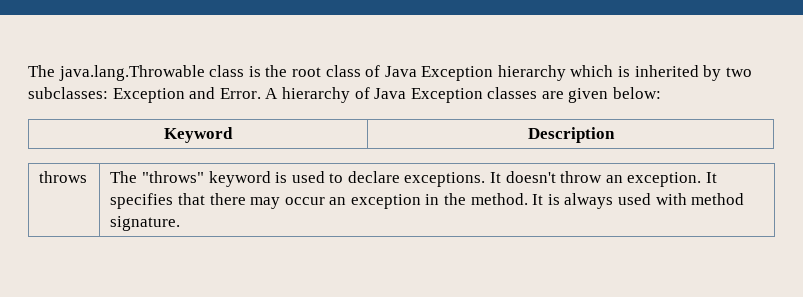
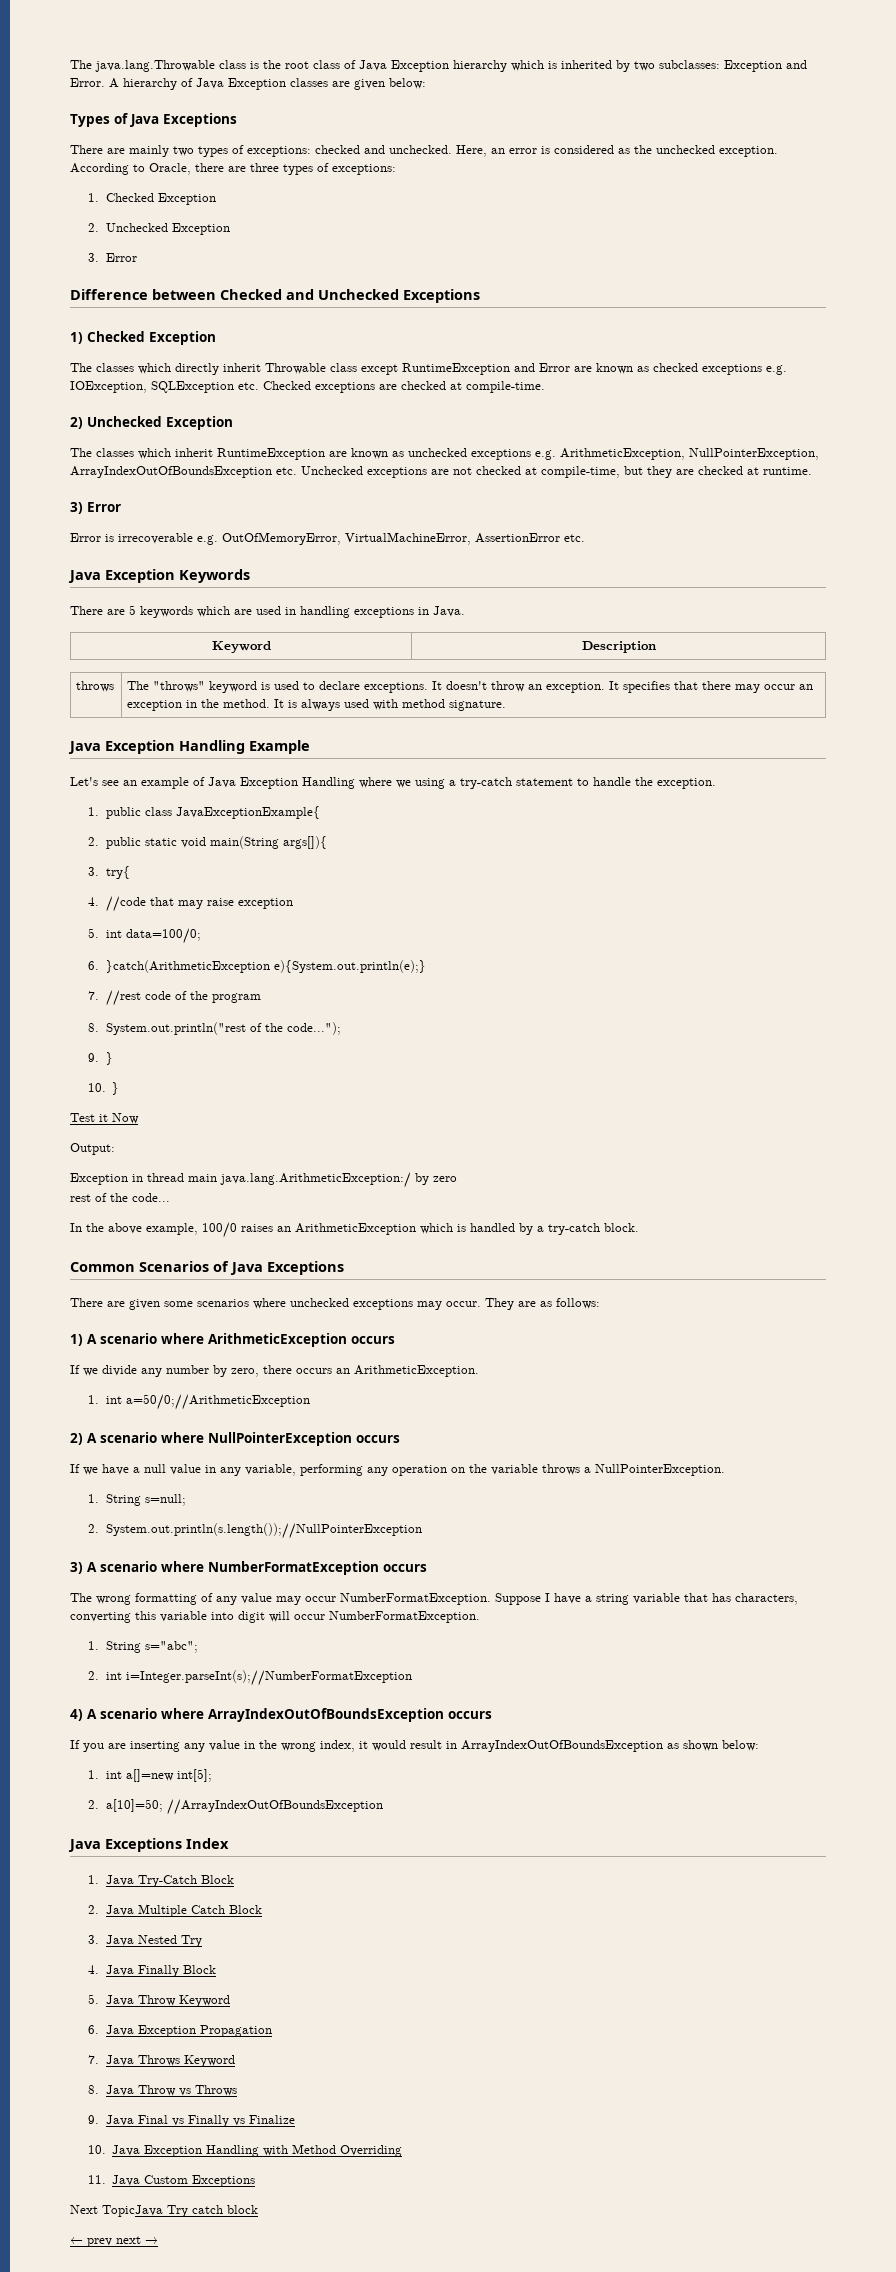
(662, 93) none -> [70,113,237,127] [70,145,778,157] [70,163,396,175] [87,193,216,205] [87,223,230,235] [87,253,137,262] [70,289,480,303] [70,331,216,345] [70,363,787,375] [70,381,545,393] [70,416,233,430] [70,448,819,460] [70,466,812,478] [70,502,121,514] [70,532,585,545] [68,569,250,583] [70,605,465,618] // Types of Java Exceptions // There are mainly two types of exceptions: checked and unchecked. Here, an error is considered as the unchecked exception. According to Oracle, there are three types of exceptions: // 1. Checked Exception // 2. Unchecked Exception // 3. Error // Difference between Checked and Unchecked Exceptions // 1) Checked Exception // The classes which directly inherit Throwable class except RuntimeException and Error are known as checked exceptions e.g. IOException, SQLException etc. Checked exceptions are checked at compile-time. // 2) Unchecked Exception // The classes which inherit RuntimeException are known as unchecked exceptions e.g. ArithmeticException, NullPointerException, ArrayIndexOutOfBoundsException etc. Unchecked exceptions are not checked at compile-time, but they are checked at runtime. // 3) Error // Error is irrecoverable e.g. OutOfMemoryError, VirtualMachineError, AssertionError etc. // Java Exception Keywords // There are 5 keywords which are used in handling exceptions in Java.
(181, 223) none -> [68,740,310,754] [70,777,716,789] [87,806,320,819] [87,836,327,849] [87,866,130,879] [87,896,293,912] [87,928,201,944] [87,960,426,973] [87,990,261,1006] [87,1022,341,1035] [87,1052,113,1065] [87,1082,120,1095] [70,1113,139,1124] [70,1143,115,1155] [70,1172,457,1188] [70,1193,170,1202] [70,1222,639,1238] [70,1261,344,1275] [70,1298,600,1310] [70,1333,395,1347] [70,1365,479,1377] [87,1394,310,1410] [70,1432,400,1446] [70,1464,725,1476] [87,1494,186,1506] [87,1523,422,1539] [70,1561,427,1575] [70,1593,798,1605] [70,1611,480,1623] [87,1641,198,1653] [87,1670,412,1686] [70,1708,492,1722] [70,1740,759,1752] [87,1769,212,1782] [87,1799,383,1815] [68,1838,229,1852] [87,1875,234,1887] [87,1904,262,1917] [87,1935,202,1947] [87,1965,216,1977] [87,1994,230,2007] [87,2025,272,2037] [87,2055,235,2067] [87,2085,237,2096] [87,2115,295,2127] [87,2144,403,2157] [87,2175,256,2187] [70,2205,258,2217] [70,2236,158,2247] // Java Exception Handling Example // Let's see an example of Java Exception Handling where we using a try-catch statement to handle the exception. // 1. public class JavaExceptionExample{ // 2. public static void main(String args[]){ // 3. try{ // 4. //code that may raise exception // 5. int data=100/0; // 6. }catch(ArithmeticException e){System.out.println(e);} // 7. //rest code of the program // 8. System.out.println("rest of the code..."); // 9. } // 10. } // Test it Now // Output: // Exception in thread main java.lang.ArithmeticException:/ by zero // rest of the code... // In the above example, 100/0 raises an ArithmeticException which is handled by a try-catch block. // Common Scenarios of Java Exceptions // There are given some scenarios where unchecked exceptions may occur. They are as follows: // 1) A scenario where ArithmeticException occurs // If we divide any number by zero, there occurs an ArithmeticException. // 1. int a=50/0;//ArithmeticException // 2) A scenario where NullPointerException occurs // If we have a null value in any variable, performing any operation on the variable throws a NullPointerException. // 1. String s=null; // 2. System.out.println(s.length());//NullPointerException // 3) A scenario where NumberFormatException occurs // The wrong formatting of any value may occur NumberFormatException. Suppose I have a string variable that has characters, converting this variable into digit will occur NumberFormatException. // 1. String s="abc"; // 2. int i=Integer.parseInt(s);//NumberFormatException // 4) A scenario where ArrayIndexOutOfBoundsException occurs // If you are inserting any value in the wrong index, it would result in ArrayIndexOutOfBoundsException as shown below: // 1. int a[]=new int[5]; // 2. a[10]=50; //ArrayIndexOutOfBoundsException // Java Exceptions Index // 1. Java Try-Catch Block // 2. Java Multiple Catch Block // 3. Java Nested Try // 4. Java Finally Block // 5. Java Throw Keyword // 6. Java Exception Propagation // 7. Java Throws Keyword // 8. Java Throw vs Throws // 9. Java Final vs Finally vs Finalize // 10. Java Exception Handling with Method Overriding // 11. Java Custom Exceptions // Next TopicJava Try catch block // ← prev next →

